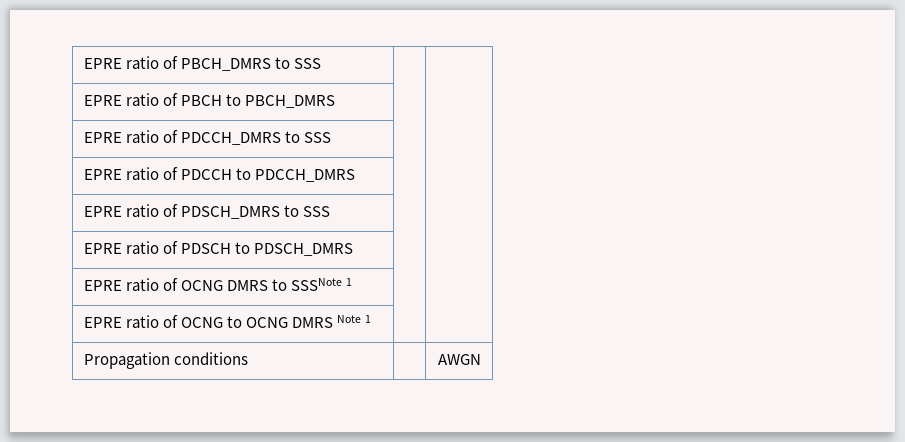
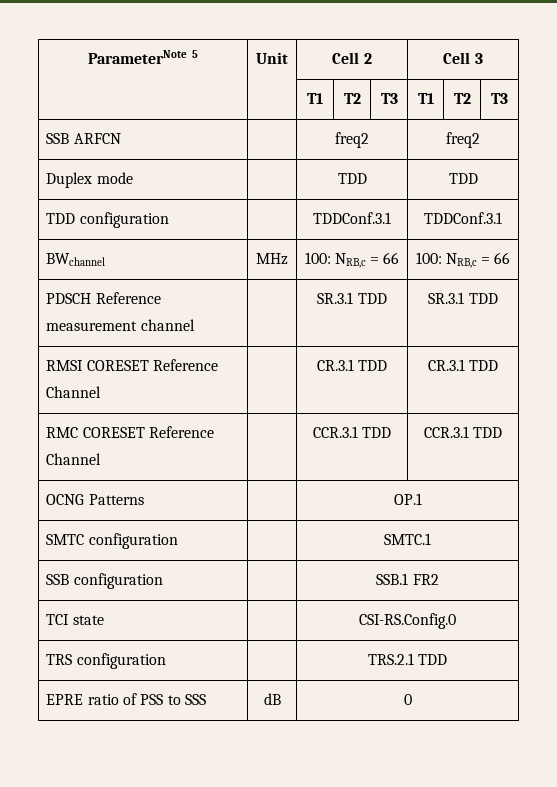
[83,56,322,71] [83,93,336,108] [83,130,332,145] [83,167,356,182] [83,204,331,219] [83,241,354,256] [83,278,353,291] [83,315,372,328] [83,352,248,369] [437,354,481,365] EPRE ratio of PBCH_DMRS to SSS | | // EPRE ratio of PBCH to PBCH_DMRS | | // EPRE ratio of PDCCH_DMRS to SSS | | // EPRE ratio of PDCCH to PDCCH_DMRS | | // EPRE ratio of PDSCH_DMRS to SSS | | // EPRE ratio of PDSCH to PDSCH_DMRS | | // EPRE ratio of OCNG DMRS to SSSNote 1 | | // EPRE ratio of OCNG to OCNG DMRS Note 1 | | // Propagation conditions | | AWGN -> [88,50,198,64] [256,52,288,64] [332,52,372,64] [443,52,483,64] [307,93,323,104] [343,93,361,104] [380,93,398,104] [417,93,434,104] [453,93,471,104] [491,93,508,104] [46,133,121,144] [335,132,369,148] [446,132,480,148] [46,172,133,188] [337,173,367,184] [448,173,478,184] [46,212,169,228] [313,212,391,224] [424,212,502,224] [46,253,106,266] [256,253,288,265] [304,252,400,268] [415,252,511,268] [46,292,161,304] [46,319,195,331] [317,292,387,304] [428,292,498,304] [46,359,219,371] [46,386,102,398] [316,359,388,371] [427,359,499,371] [46,426,215,438] [46,453,102,465] [312,426,392,438] [423,426,503,438] [46,494,144,505] [393,493,422,505] [46,533,178,549] [384,533,431,545] [46,573,163,589] [376,573,439,585] [46,614,104,625] [359,613,456,629] [46,653,166,669] [367,653,448,665] [46,693,207,705] [263,693,281,705] [403,694,412,705] ParameterNote 5 | Unit | Cell 2 | Cell 3 // | | T1 | T2 | T3 | T1 | T2 | T3 // SSB ARFCN | | freq2 | freq2 // Duplex mode | | TDD | TDD // TDD configuration | | TDDConf.3.1 | TDDConf.3.1 // BWchannel | MHz | 100: NRB,c = 66 | 100: NRB,c = 66 // PDSCH Reference measurement channel | | SR.3.1 TDD | SR.3.1 TDD // RMSI CORESET Reference Channel | | CR.3.1 TDD | CR.3.1 TDD // RMC CORESET Reference Channel | | CCR.3.1 TDD | CCR.3.1 TDD // OCNG Patterns | | OP.1 // SMTC configuration | | SMTC.1 // SSB configuration | | SSB.1 FR2 // TCI state | | CSI-RS.Config.0 // TRS configuration | | TRS.2.1 TDD // EPRE ratio of PSS to SSS | dB | 0

